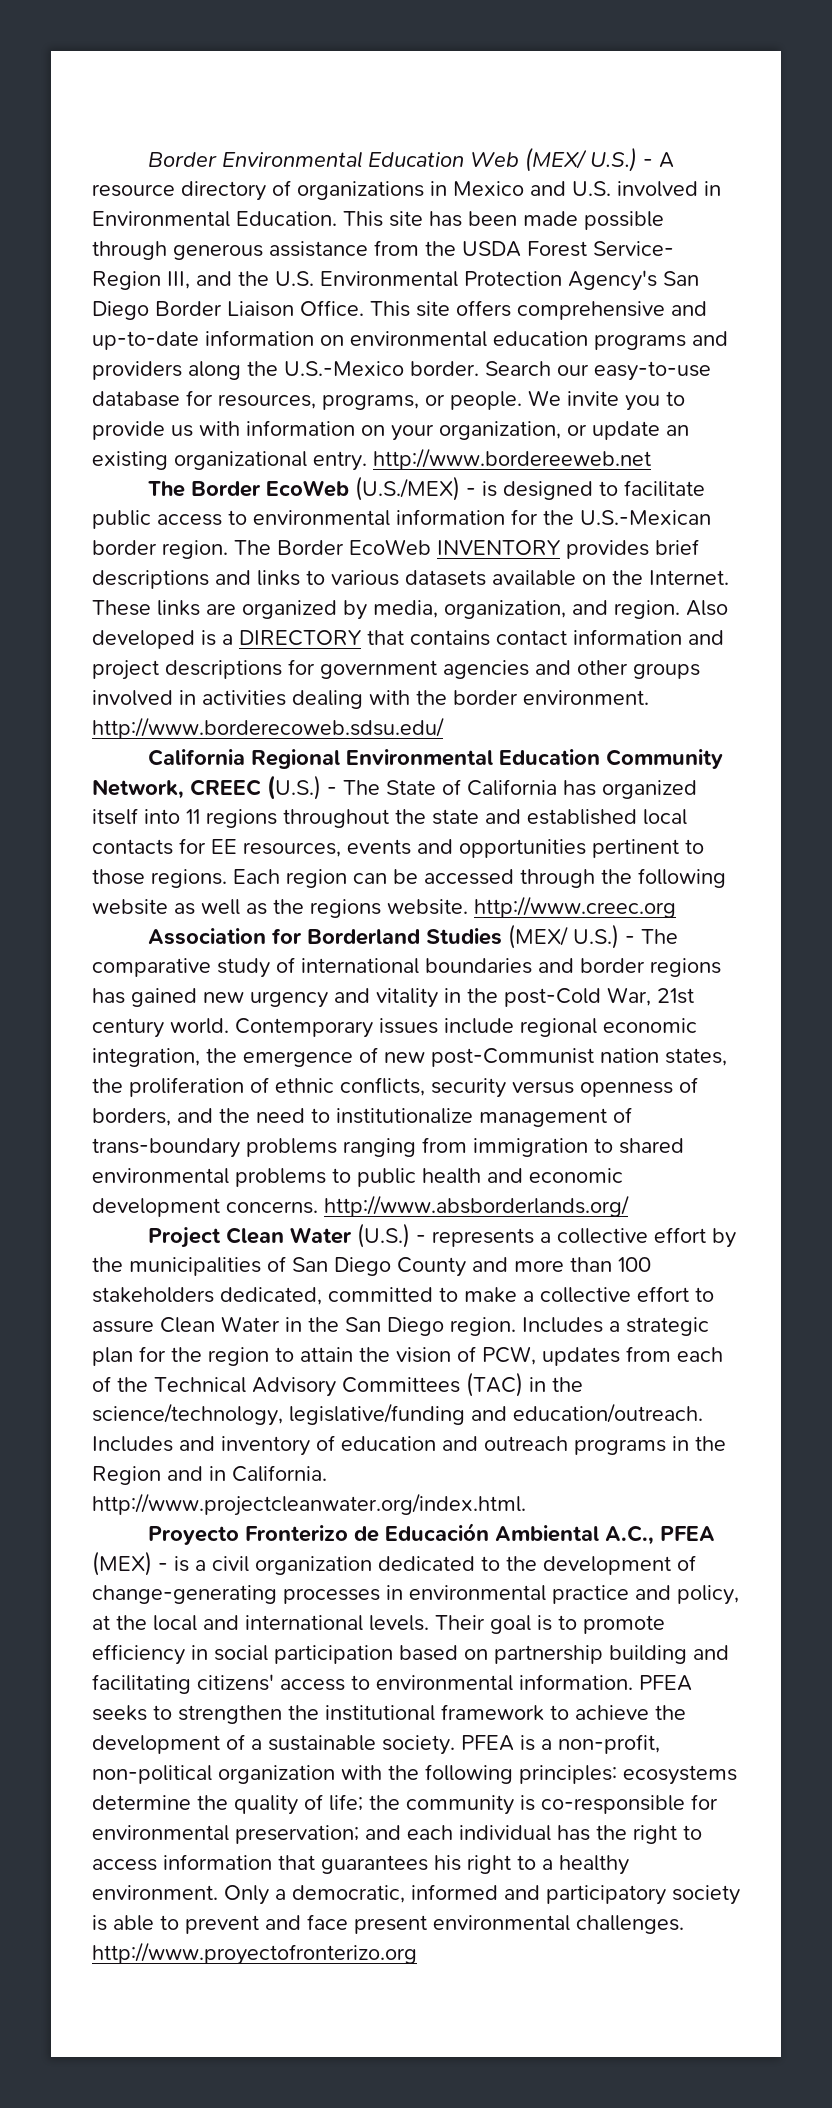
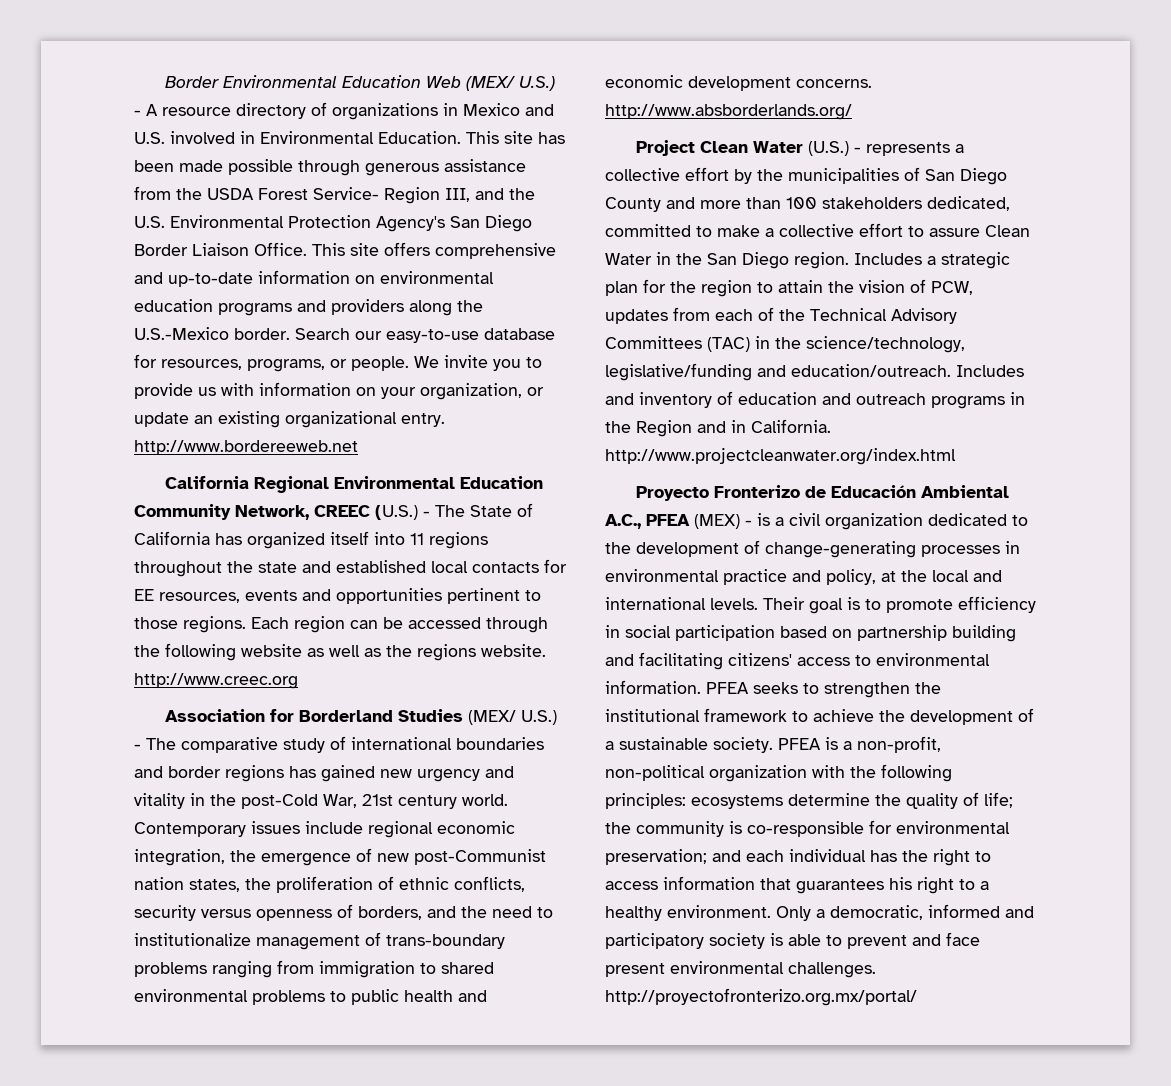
[148,476,706,501] [92,509,711,529] [92,539,699,559] [92,570,729,589] [92,600,728,620] [92,629,724,649] [92,659,700,680] [92,690,649,709] [92,717,444,739] // The Border EcoWeb (U.S./MEX) - is designed to facilitate public access to environmental information for the U.S.-Mexican border region. The Border EcoWeb INVENTORY provides brief descriptions and links to various datasets available on the Internet. These links are organized by media, organization, and region. Also developed is a DIRECTORY that contains contact information and project descriptions for government agencies and other groups involved in activities dealing with the border environment. http://www.borderecoweb.sdsu.edu/ -> (358, 447) none
[92,1493,526,1516] http://www.projectcleanwater.org/index.html. -> [605,448,956,465] http://www.projectcleanwater.org/index.html
[92,1942,417,1965] http://www.proyectofronterizo.org -> [605,988,917,1006] http://proyectofronterizo.org.mx/portal/

